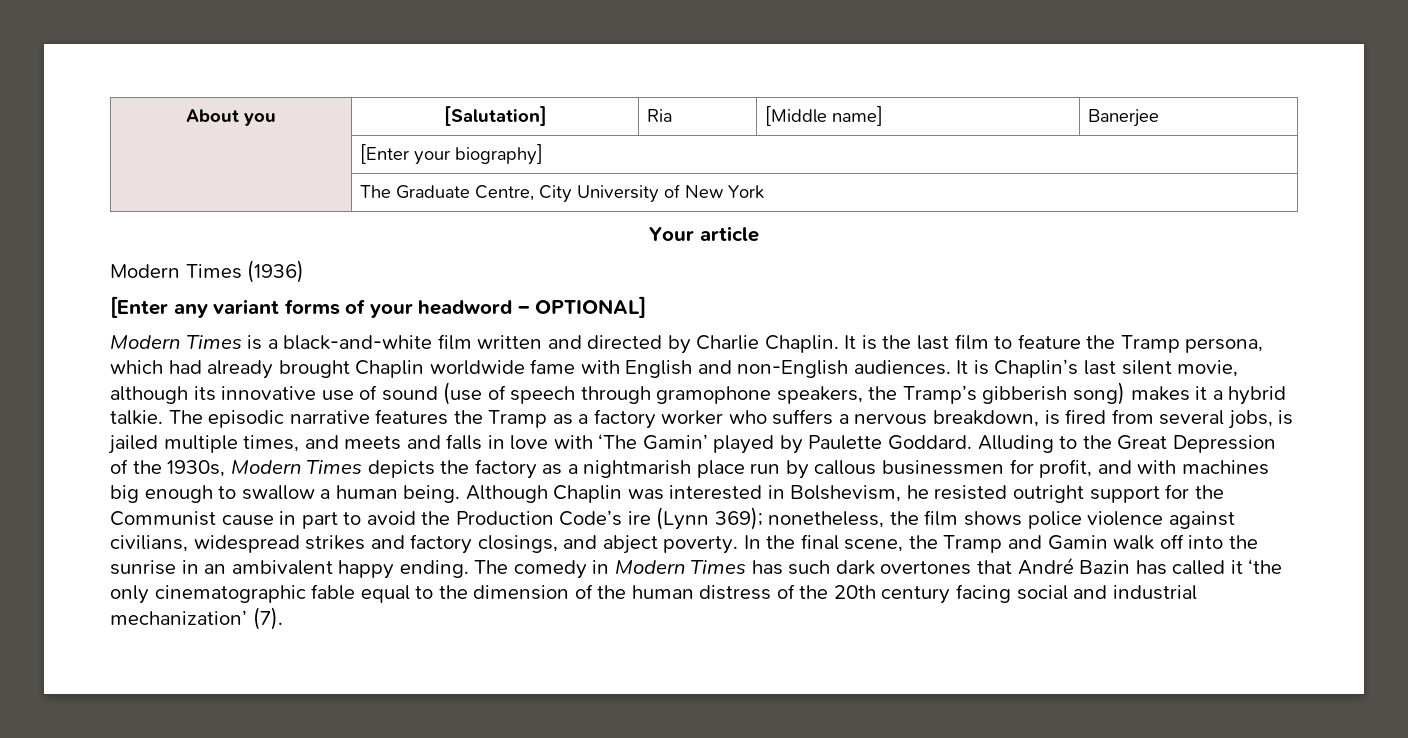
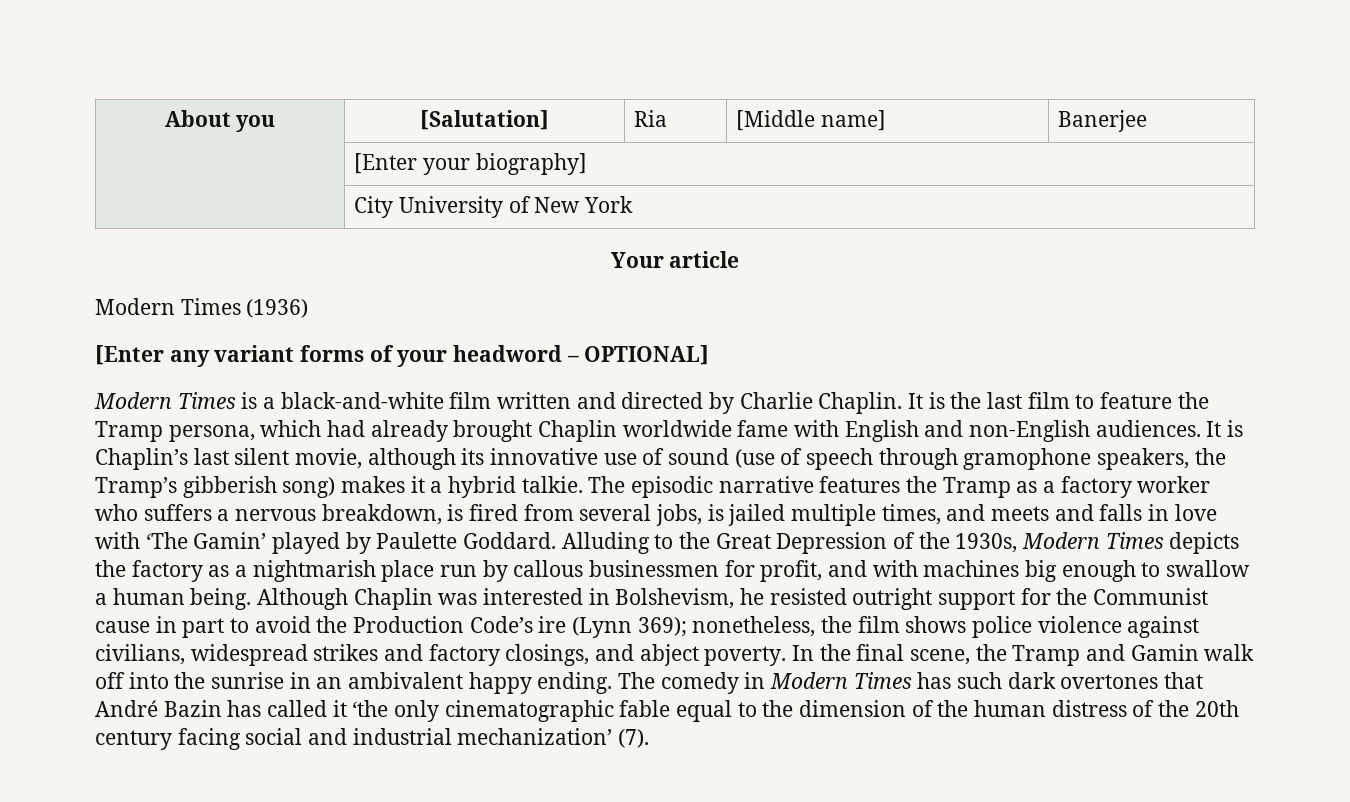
[360,185,535,201] The Graduate Centre, -> (587, 164) none

